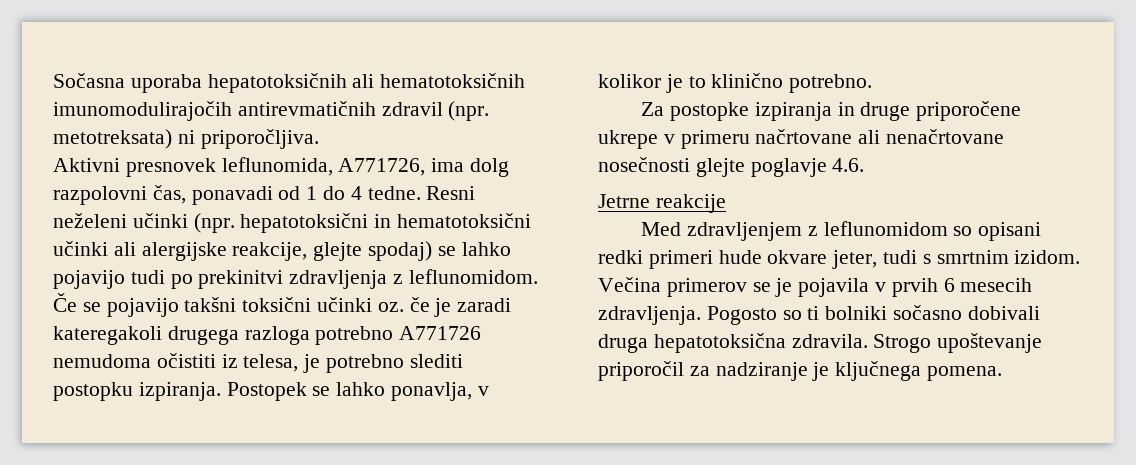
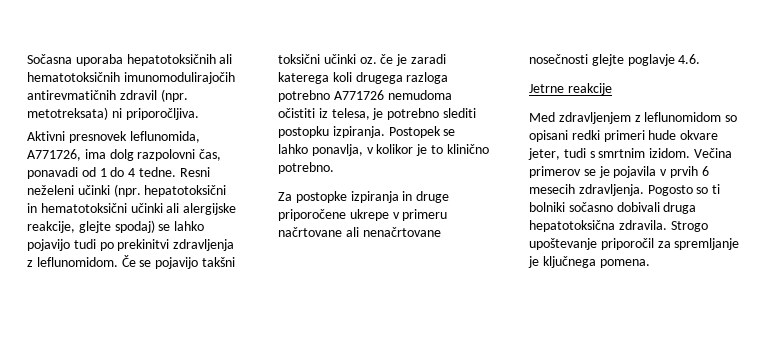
[53,326,162,345] kateregakoli -> [278,72,352,84] katerega koli
[715,362,808,381] nadziranje -> [674,238,740,250] spremljanje

